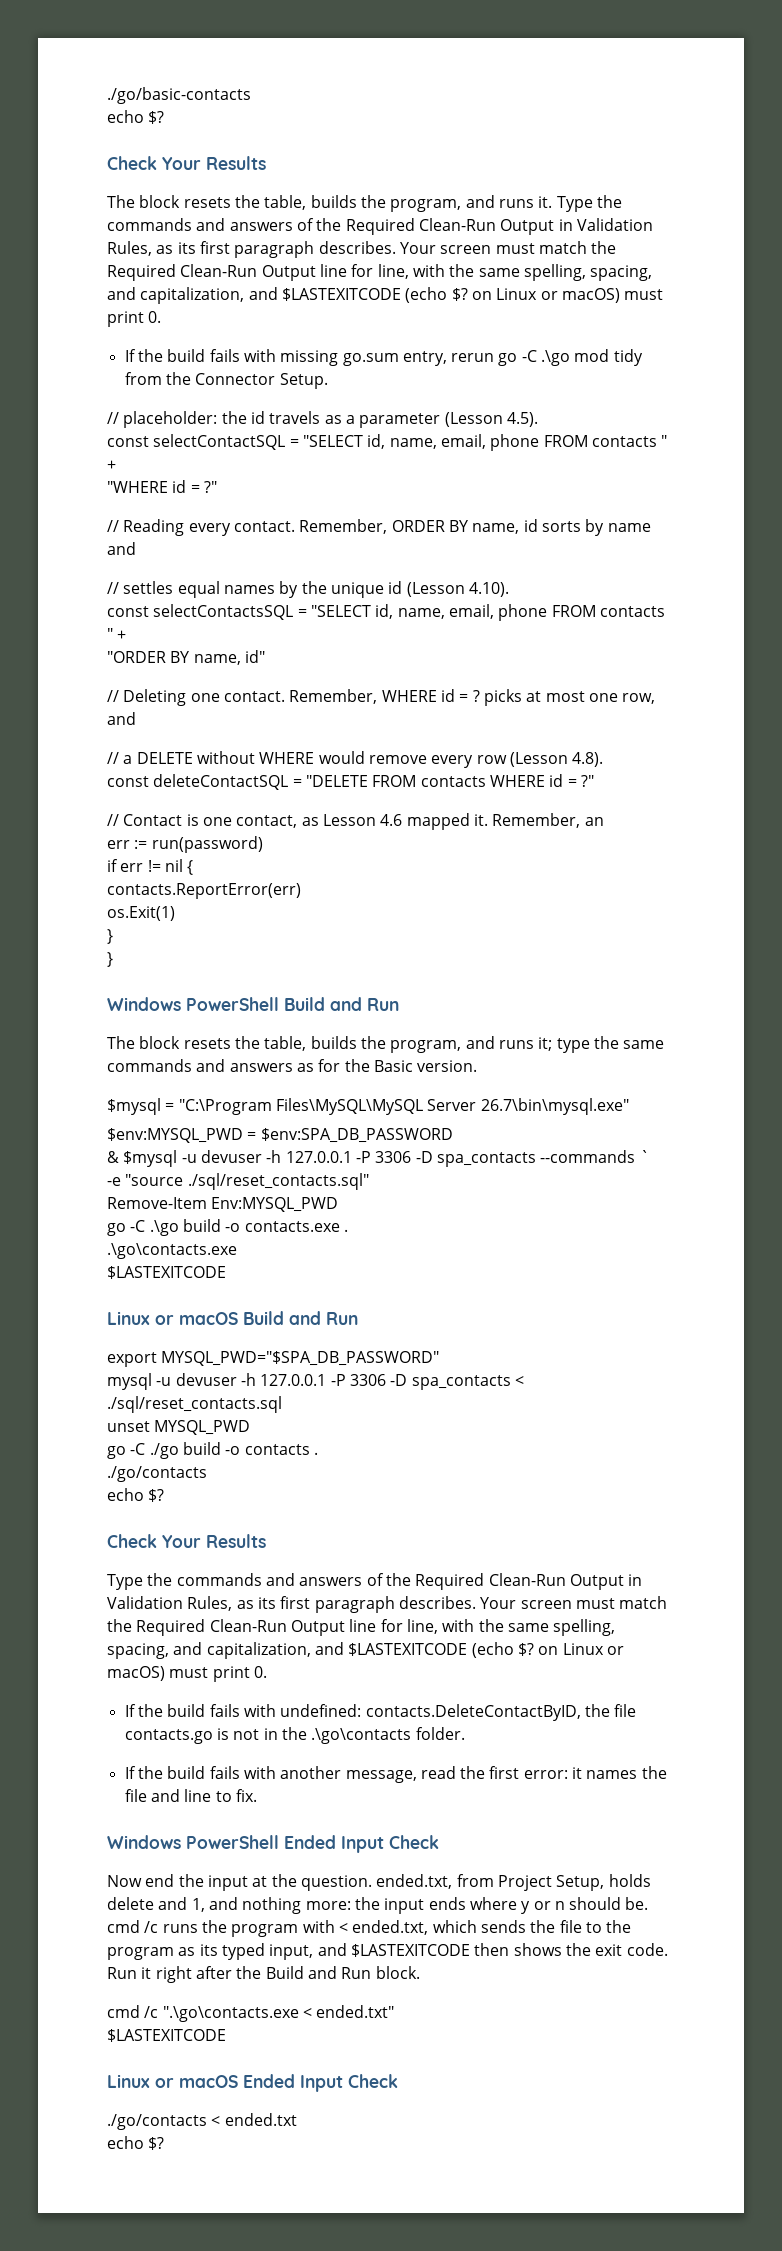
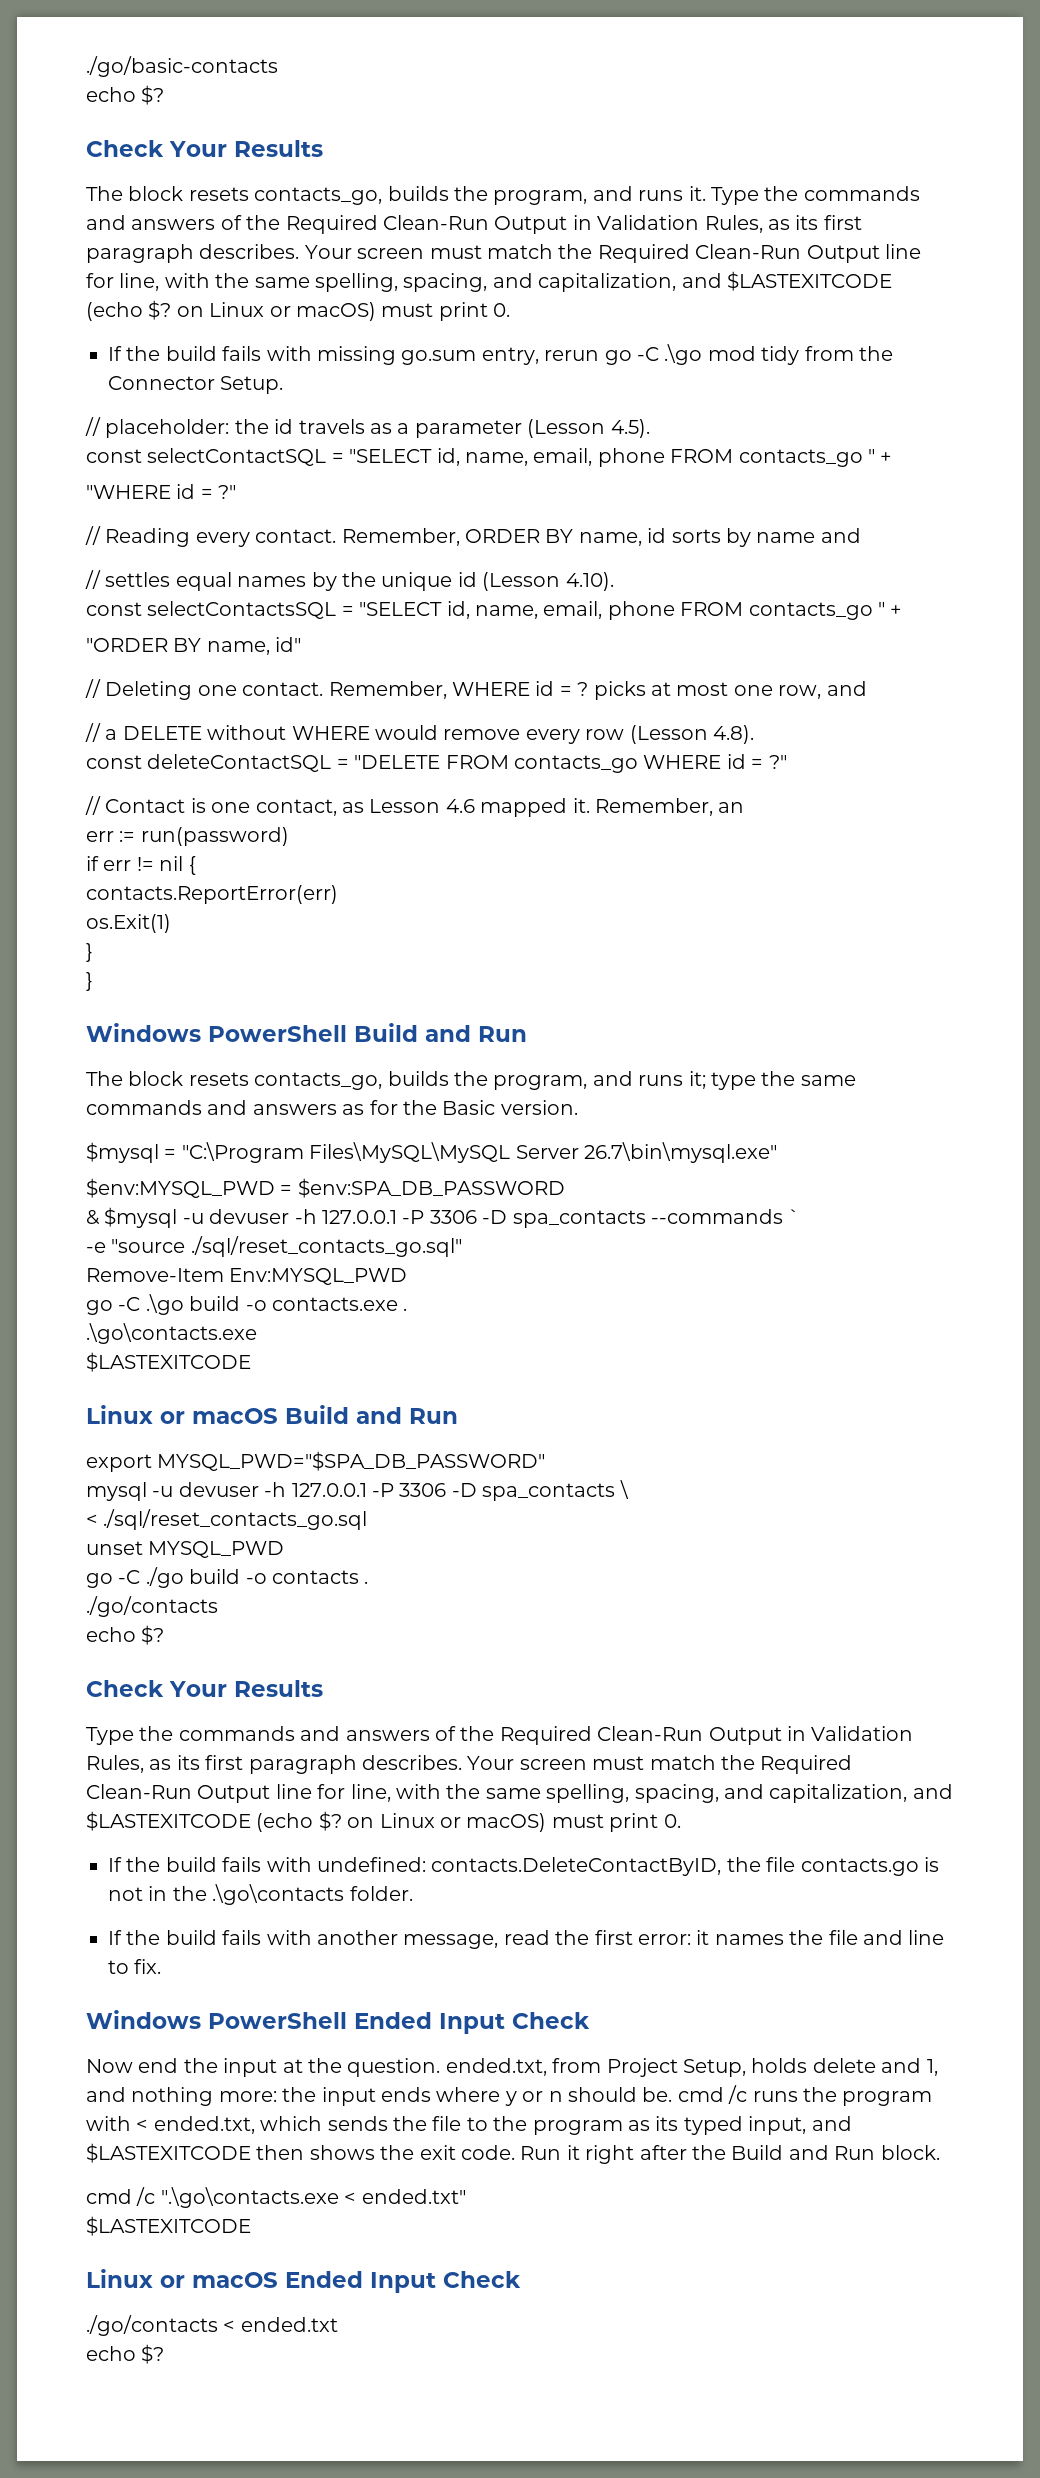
[234,195,307,210] the table, -> [254,187,383,205] contacts_go,
[591,436,657,447] contacts -> [738,449,863,467] contacts_go
[599,606,665,617] contacts -> [748,602,873,620] contacts_go
[420,776,486,787] contacts -> [514,755,638,773] contacts_go
[234,1036,307,1051] the table, -> [254,1072,383,1090] contacts_go,
[187,1173,369,1190] ./sql/reset_contacts.sql" -> [190,1236,462,1257] ./sql/reset_contacts_go.sql"
[514,1376,524,1386] [107,1396,282,1413] < ./sql/reset_contacts.sql -> [619,1480,629,1499] [86,1509,368,1530] \ // < ./sql/reset_contacts_go.sql

